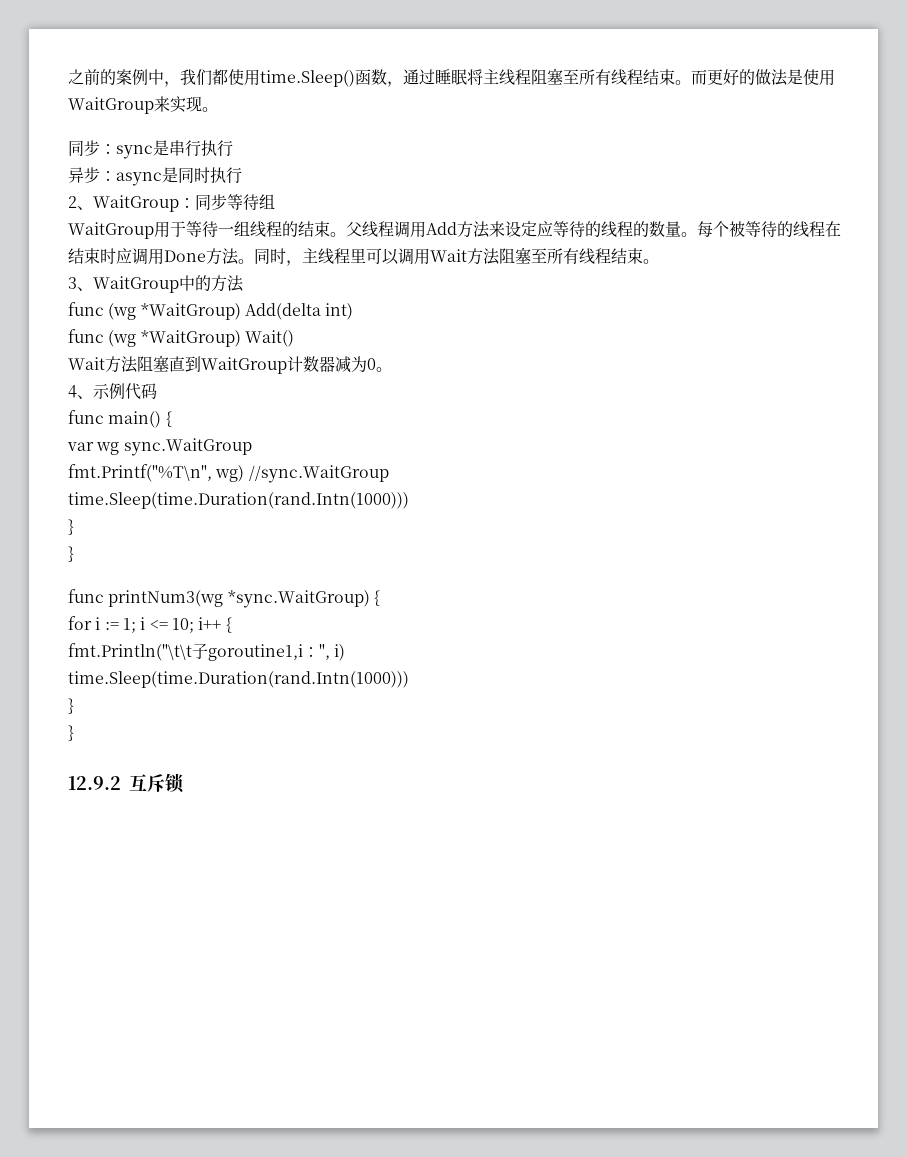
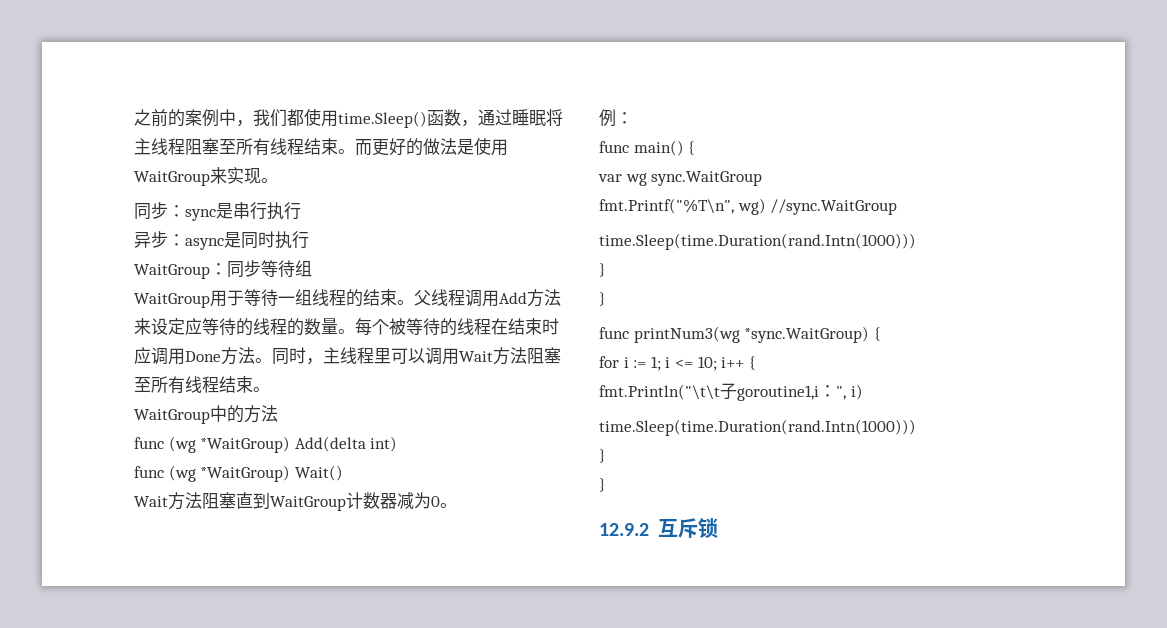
[68,196,93,210] 2、 -> (309, 240) none
[68,277,93,291] 3、 -> (270, 389) none
[68,383,157,400] 4、示例代码 -> [599,109,633,127] 例：

